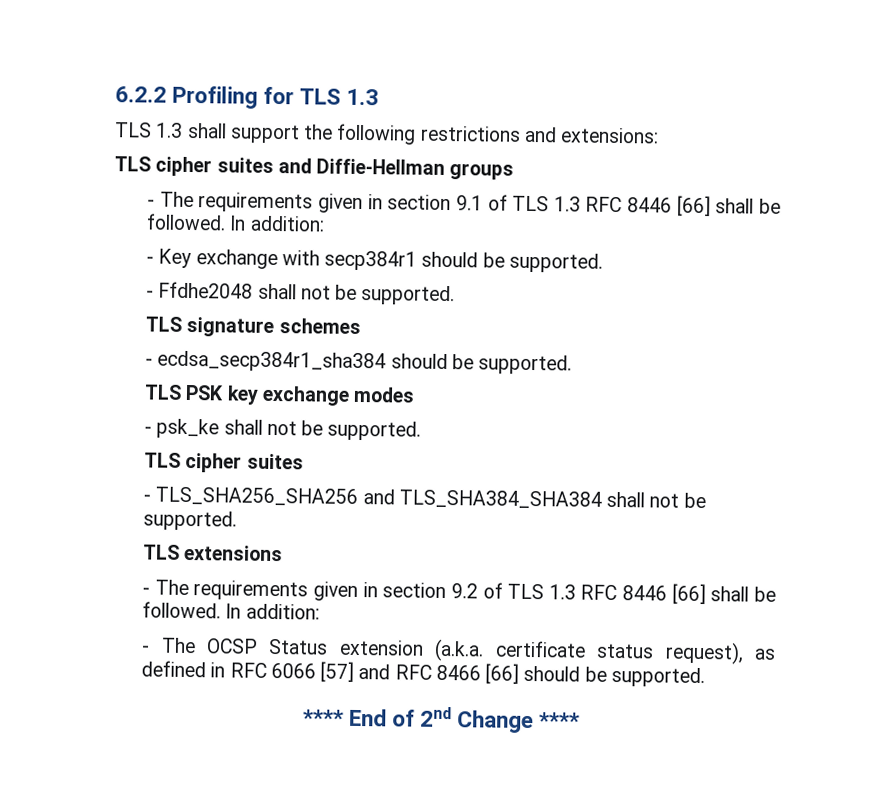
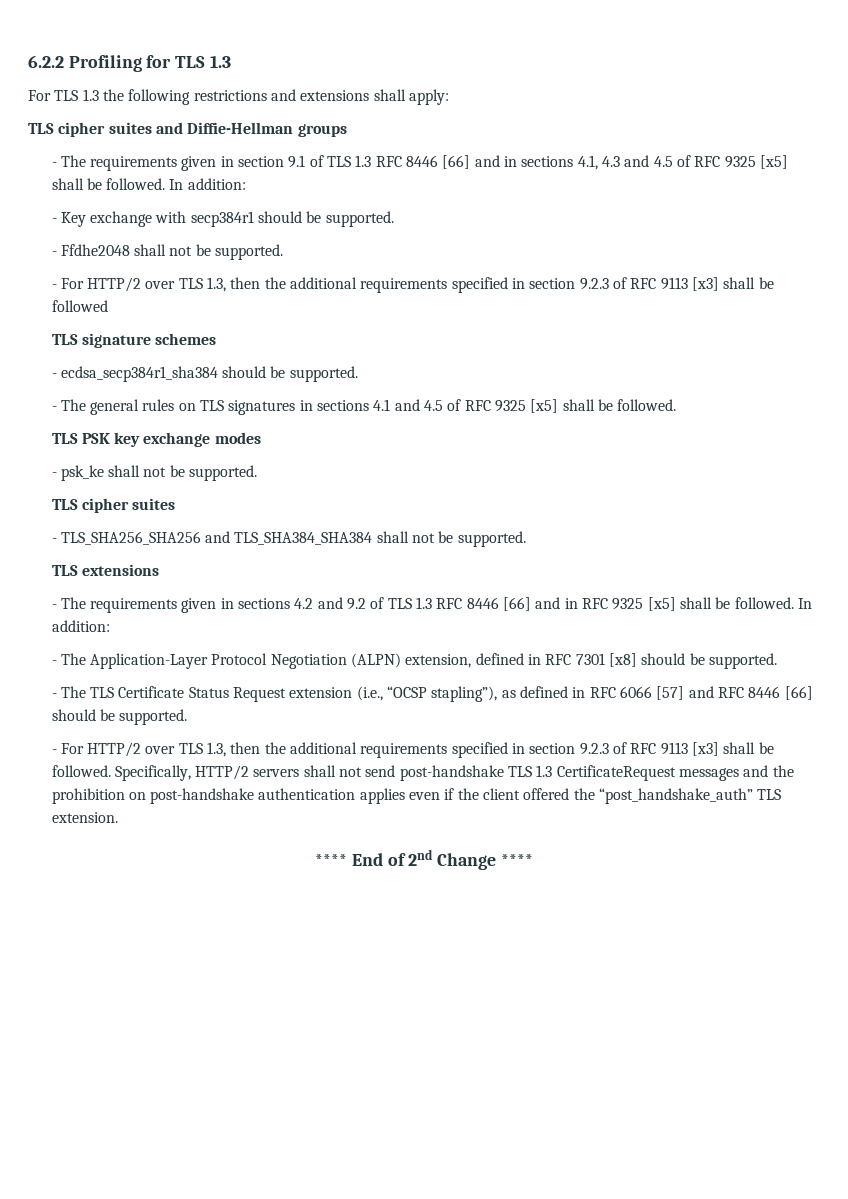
[114,122,300,144] TLS 1.3 shall support -> [28,89,99,101] For TLS 1.3
[560,127,660,144] extensions: -> [300,89,449,105] extensions shall apply:
(711, 206) none -> [474,155,788,170] and in sections 4.1, 4.3 and 4.5 of RFC 9325 [x5]
(456, 295) none -> [51,277,774,293] [51,300,108,312] // - For HTTP/2 over TLS 1.3, then the additional requirements specified in section 9.2.3 of RFC 9113 [x3] shall be followed
(573, 364) none -> [51,399,677,415] // - The general rules on TLS signatures in sections 4.1 and 4.5 of RFC 9325 [x5] shall be followed.
[382,582,447,599] section -> [238,597,343,609] sections 4.2 and
(706, 594) none -> [535,597,676,611] and in RFC 9325 [x5]
[205,638,744,665] OCSP Status extension (a.k.a. certificate status request), -> [90,653,778,669] [51,686,498,702] Application-Layer Protocol Negotiation (ALPN) extension, defined in RFC 7301 [x8] should be supported. // - The TLS Certificate Status Request extension (i.e., “OCSP stapling”),
[435,664,481,681] 8466 -> [748,686,781,698] 8446
(706, 677) none -> [51,742,774,758] [51,765,794,781] [51,788,782,804] [51,812,118,823] // - For HTTP/2 over TLS 1.3, then the additional requirements specified in section 9.2.3 of RFC 9113 [x3] shall be followed. Specifically, HTTP/2 servers shall not send post-handshake TLS 1.3 CertificateRequest messages and the prohibition on post-handshake authentication applies even if the client offered the “post_handshake_auth” TLS extension.

